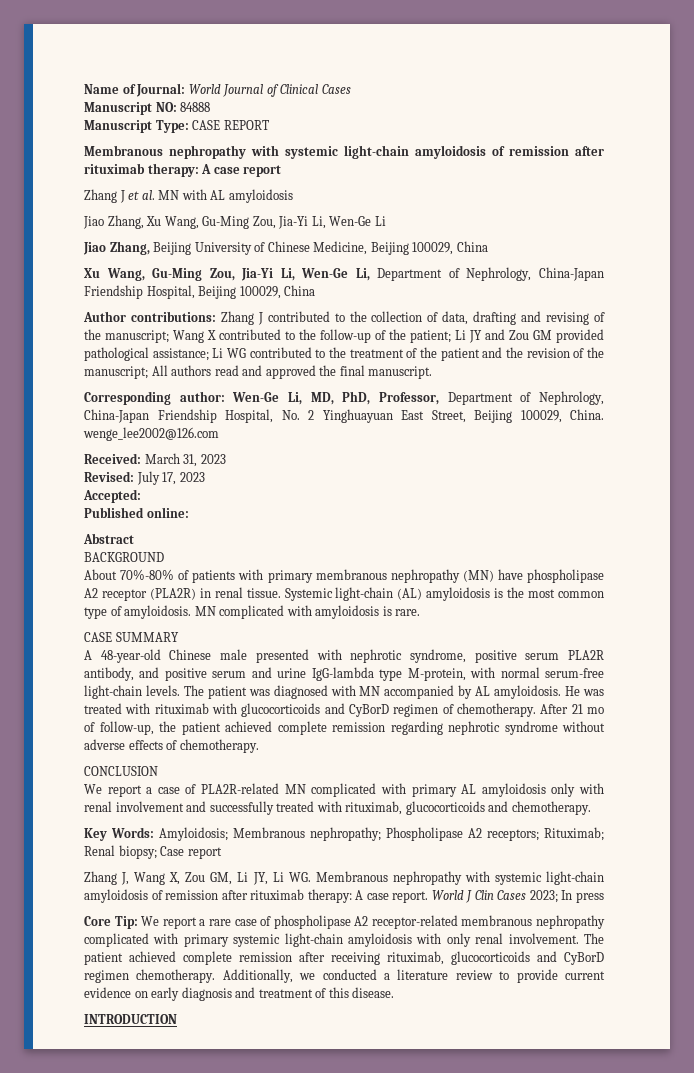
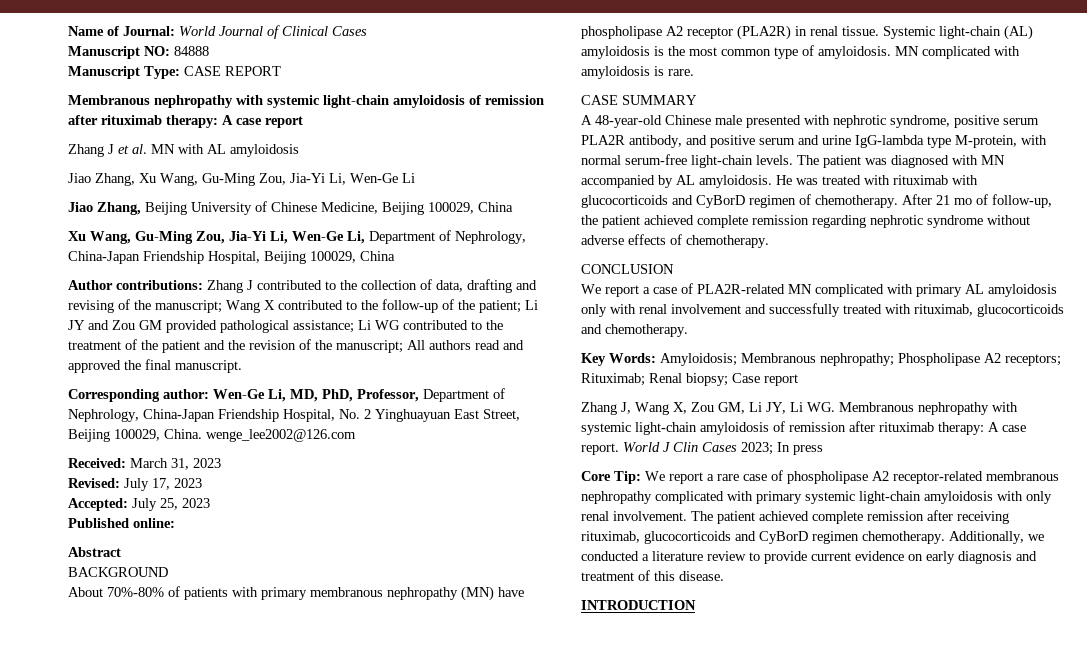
(141, 496) none -> [132,498,210,511] July 25, 2023

